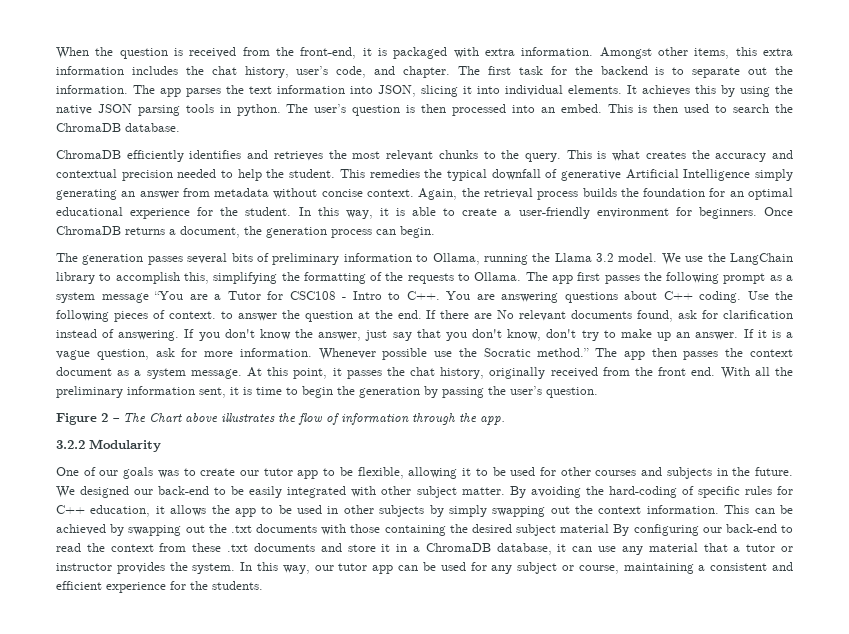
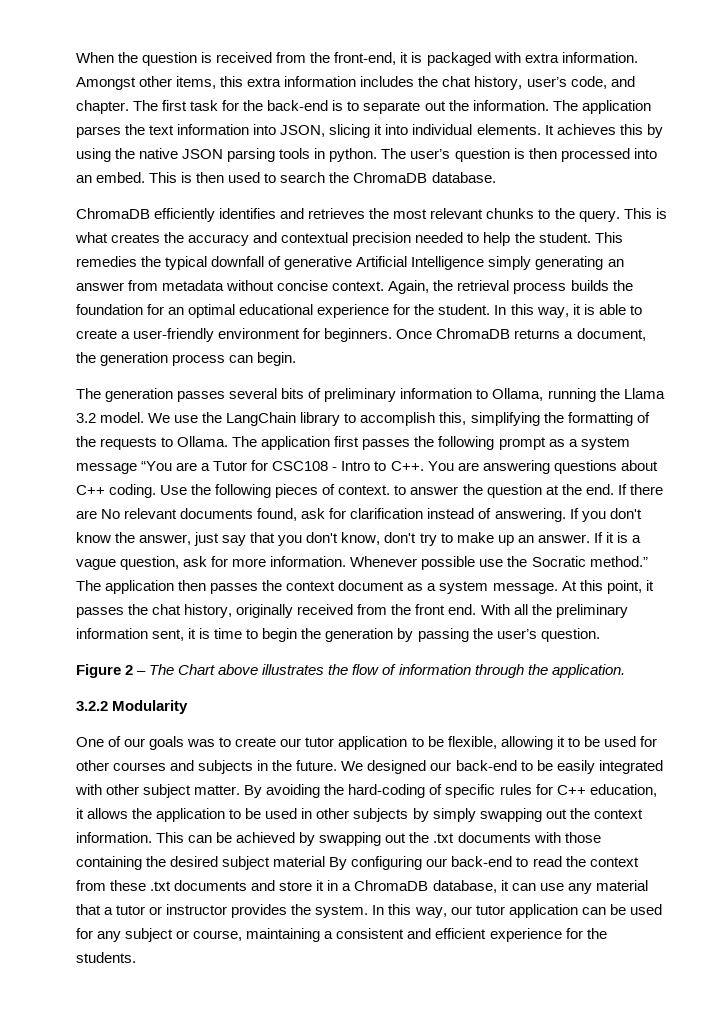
[600,66,648,75] backend -> [267,100,329,111] back-end
[160,88,181,97] app -> [581,100,651,114] application
[551,275,573,284] app -> [261,436,331,450] application
[623,351,645,360] app -> [105,580,175,594] application
[480,416,505,425] app. -> [551,664,625,678] application.
[297,470,319,479] app -> [338,736,408,750] application
[234,508,256,517] app -> [156,808,226,822] application
[372,565,394,574] app -> [508,904,578,918] application

